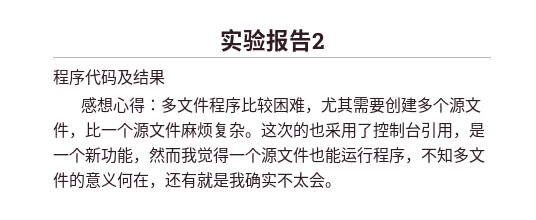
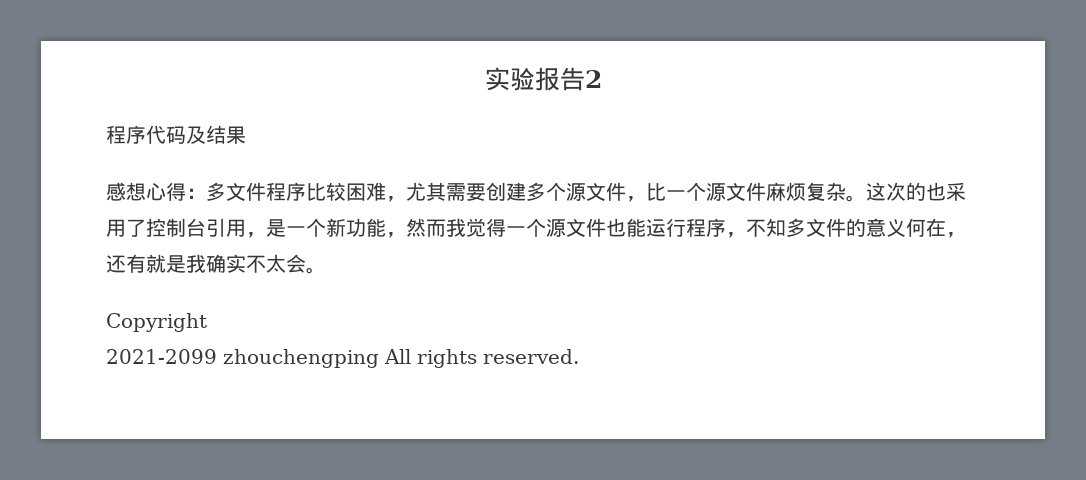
(341, 185) none -> [106,313,207,332] [106,349,579,368] // Copyright // 2021-2099 zhouchengping All rights reserved.

